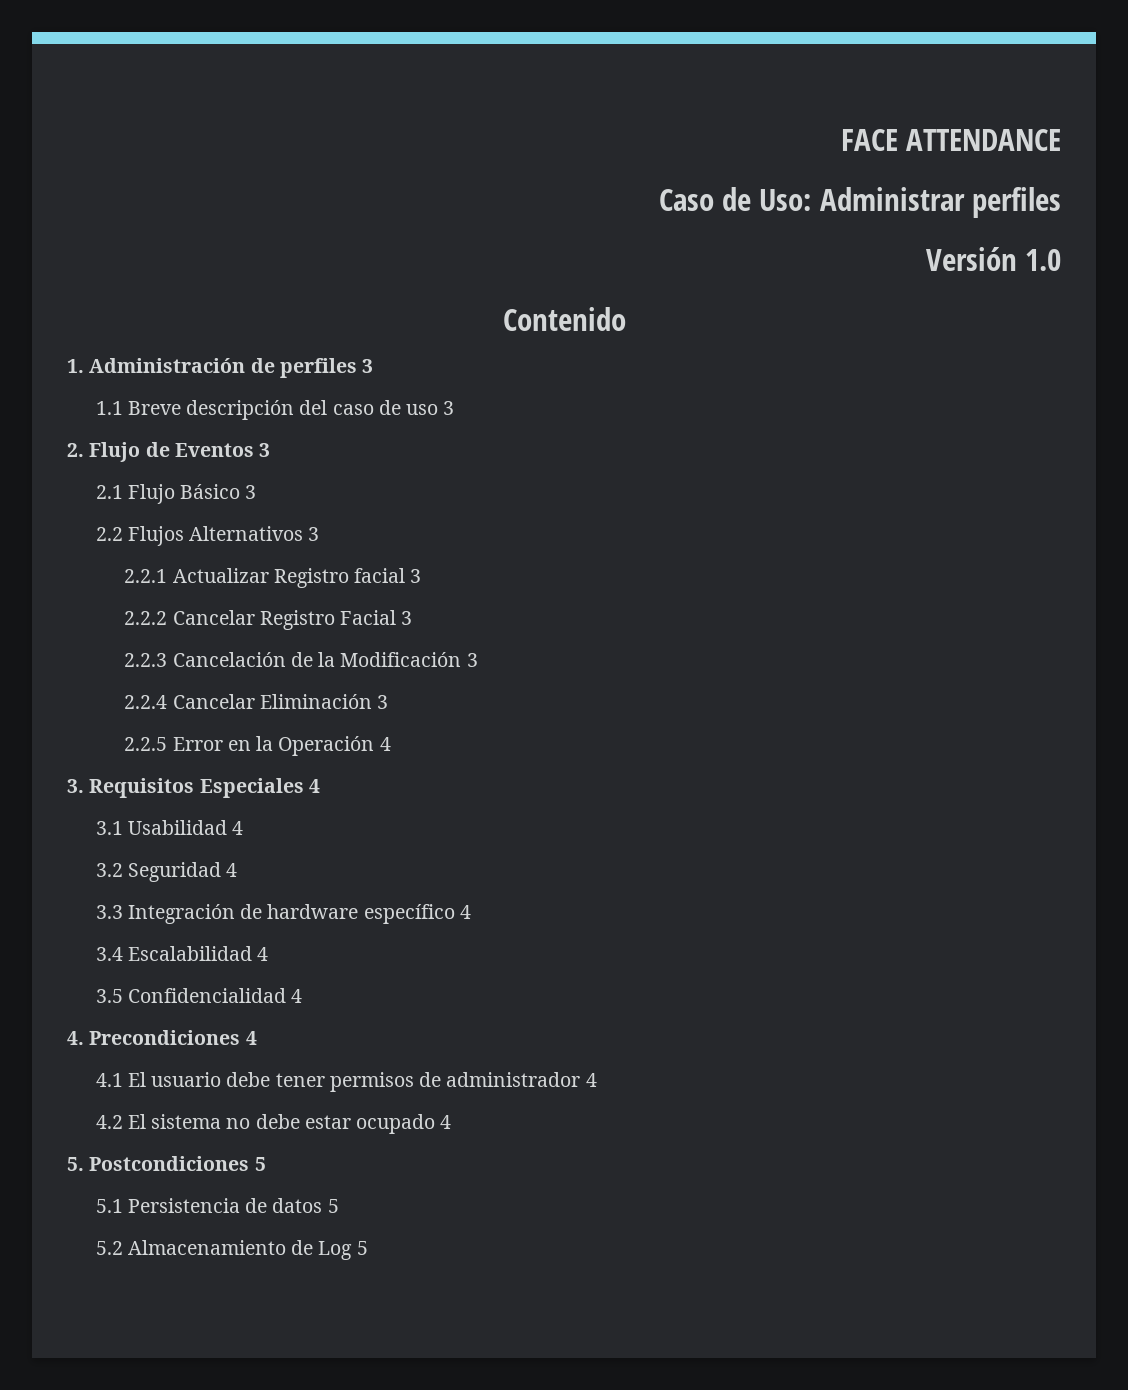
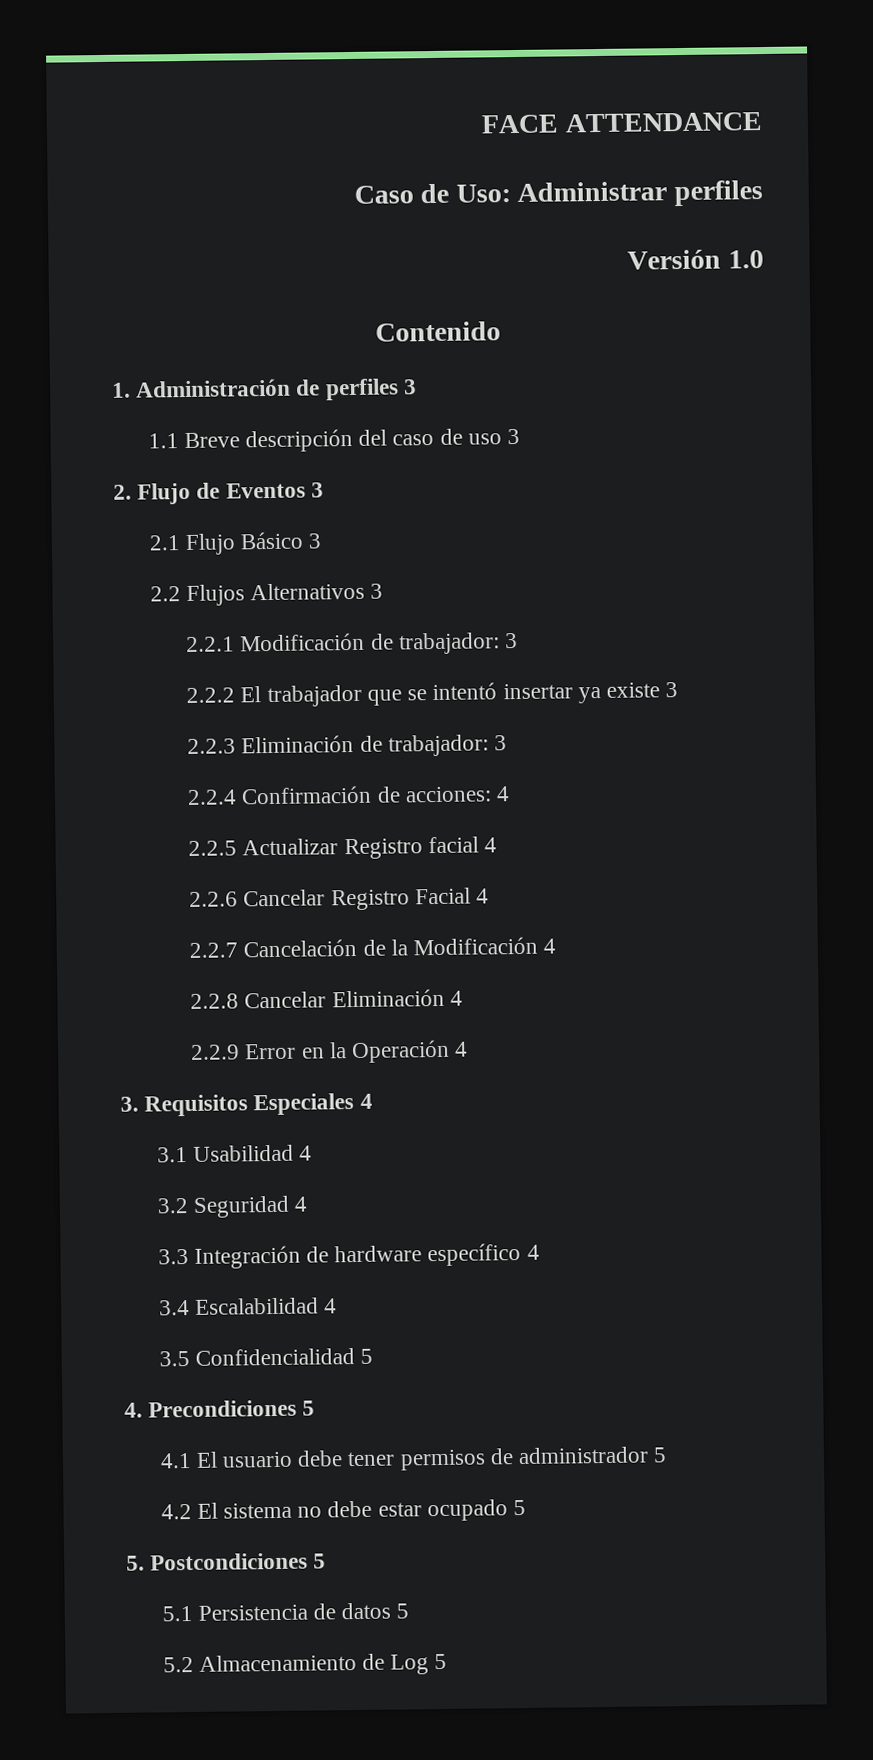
(168, 576) none -> [240,632,519,655] [186,682,679,708] [187,734,508,757] [187,785,511,805] [188,840,238,856] Modificación de trabajador: 3 // 2.2.2 El trabajador que se intentó insertar ya existe 3 // 2.2.3 Eliminación de trabajador: 3 // 2.2.4 Confirmación de acciones: 4 // 2.2.5
[410,569,422,583] [124,611,168,625] 3 // 2.2.2 -> [484,837,498,853] [189,891,239,907] 4 // 2.2.6
[401,611,413,625] [124,653,168,667] 3 // 2.2.3 -> [476,888,490,904] [189,942,239,958] 4 // 2.2.7
[466,653,478,667] [124,694,389,709] [124,737,168,751] 3 // 2.2.4 Cancelar Eliminación 3 // 2.2.5 -> [543,938,557,954] [190,988,463,1009] [190,1044,241,1060] 4 // 2.2.8 Cancelar Eliminación 4 // 2.2.9
[291,989,303,1003] 4 -> [360,1348,374,1364] 5
[245,1031,257,1045] 4 -> [302,1400,316,1416] 5
[585,1073,597,1087] 4 -> [653,1447,668,1463] 5
[440,1115,452,1129] 4 -> [513,1499,527,1516] 5

